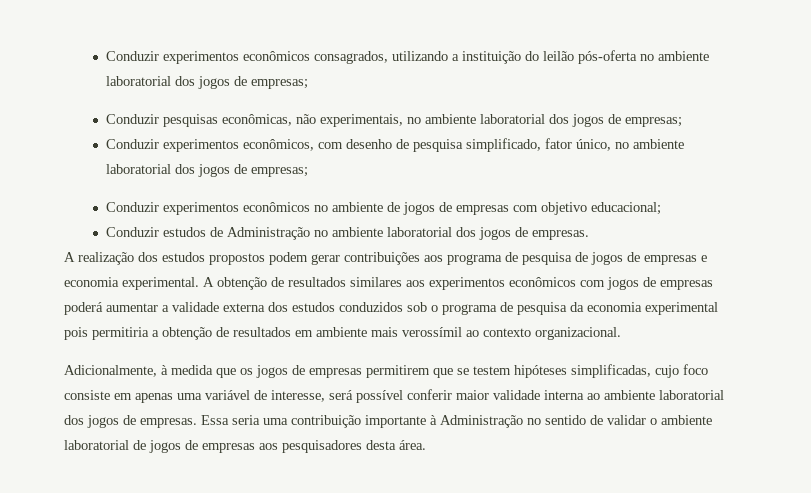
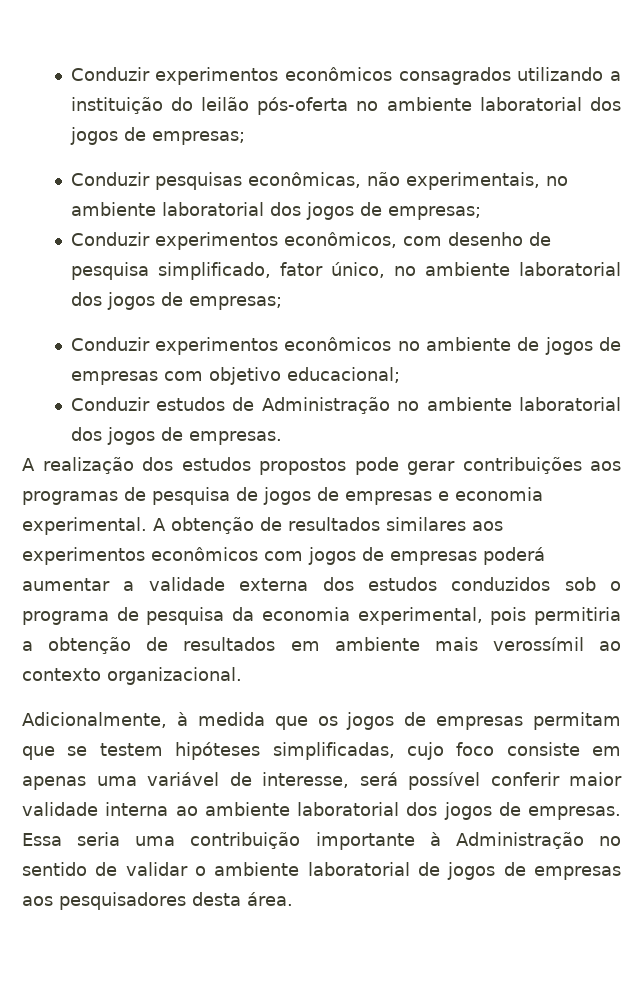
[105,51,388,64] Conduzir experimentos econômicos consagrados, -> [70,67,511,85] Conduzir experimentos econômicos consagrados
[269,252,308,265] podem -> [354,457,399,475] pode
[447,254,502,265] programa -> [22,491,118,505] programas
[645,302,718,315] experimental -> [357,607,483,625] experimental,
[366,365,430,378] permitirem -> [533,712,621,730] permitam

